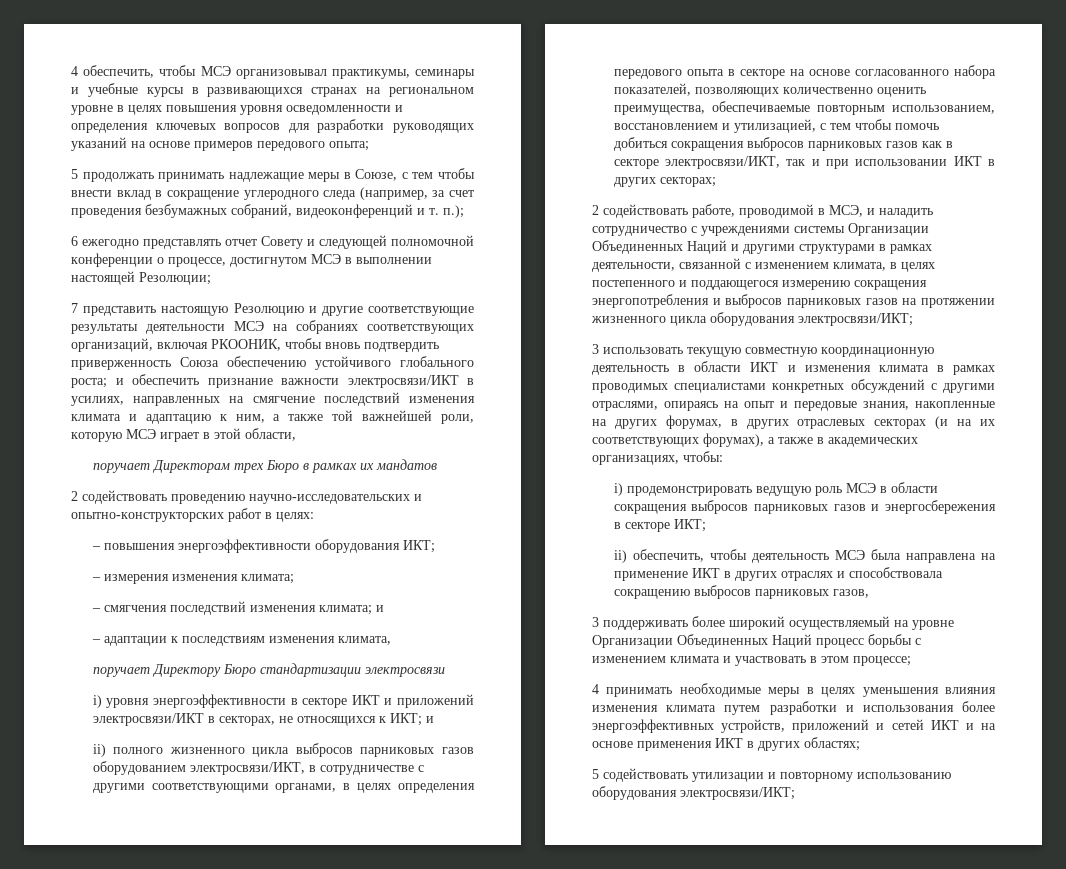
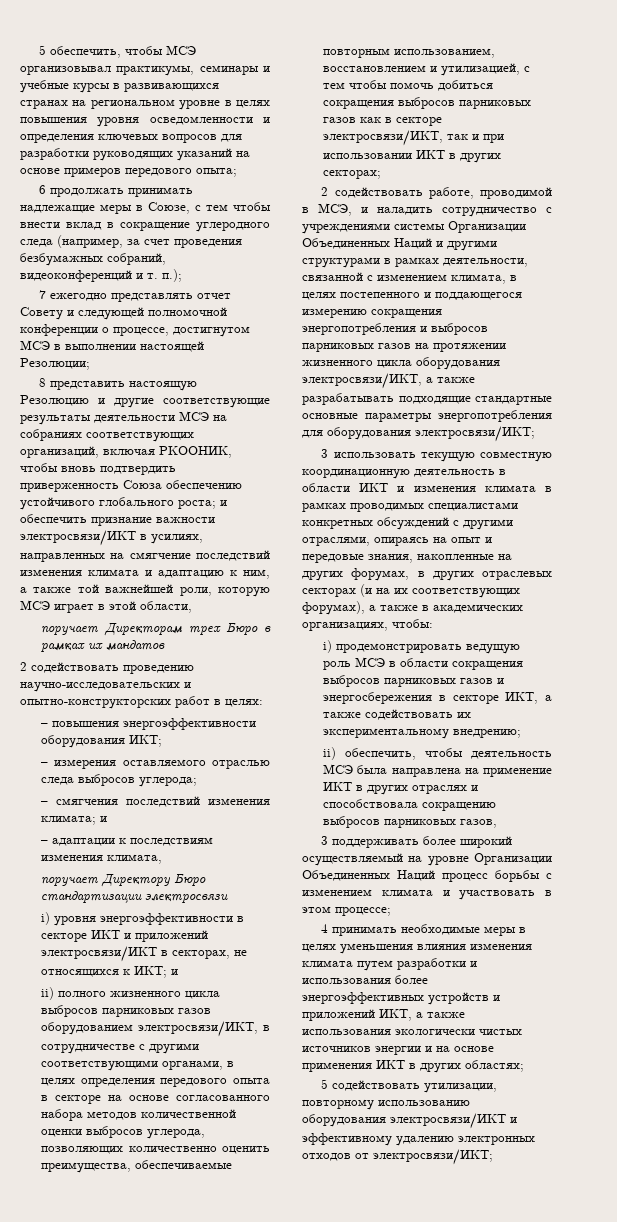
[71,66,78,76] 4 -> [39,45,47,55] 5
[71,169,78,179] 5 -> [39,185,47,194] 6
[71,236,78,246] 6 -> [39,290,47,299] 7
[71,303,78,313] 7 -> [39,378,47,387] 8
[171,574,294,584] изменения климата; -> [122,759,270,769] [41,774,198,787] оставляемого отраслью следа выбросов углерода;
[613,83,691,96] показателей, -> [87,1109,237,1120] [41,1126,206,1139] методов количественной оценки выбросов углерода,
(795, 319) none -> [302,373,475,389] [302,393,552,405] [302,410,552,422] [302,427,411,440] электросвязи/ИКТ, а также разрабатывать подходящие стандартные основные параметры энергопотребления для оборудования
[673,519,706,532] ИКТ; -> [505,692,552,704] [323,709,472,720] [323,728,522,739] ИКТ, а также содействовать их экспериментальному внедрению;
[721,719,959,733] устройств, приложений и сетей ИКТ -> [428,992,500,1005] [302,1009,465,1021] [302,1029,522,1035] [302,1046,421,1055] устройств и приложений ИКТ, а также использования экологически чистых источников энергии
[692,772,776,782] утилизации и -> [424,1083,498,1093] утилизации,
(677, 793) none -> [390,1113,517,1129] [302,1133,535,1146] [302,1153,369,1161] электросвязи/ИКТ и эффективному удалению электронных отходов от

